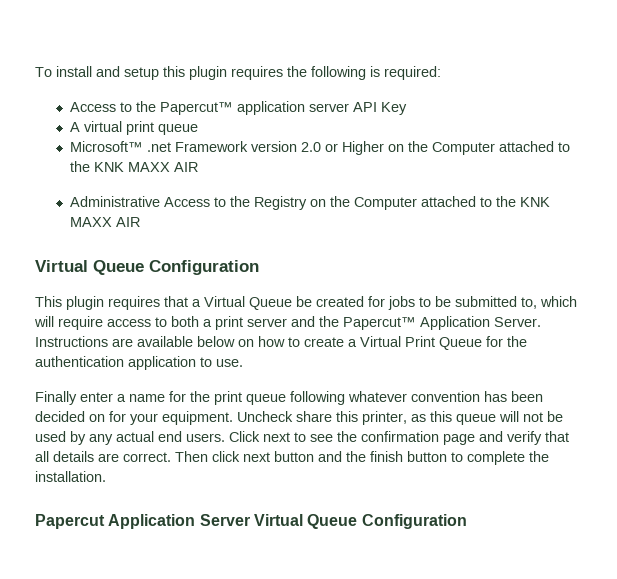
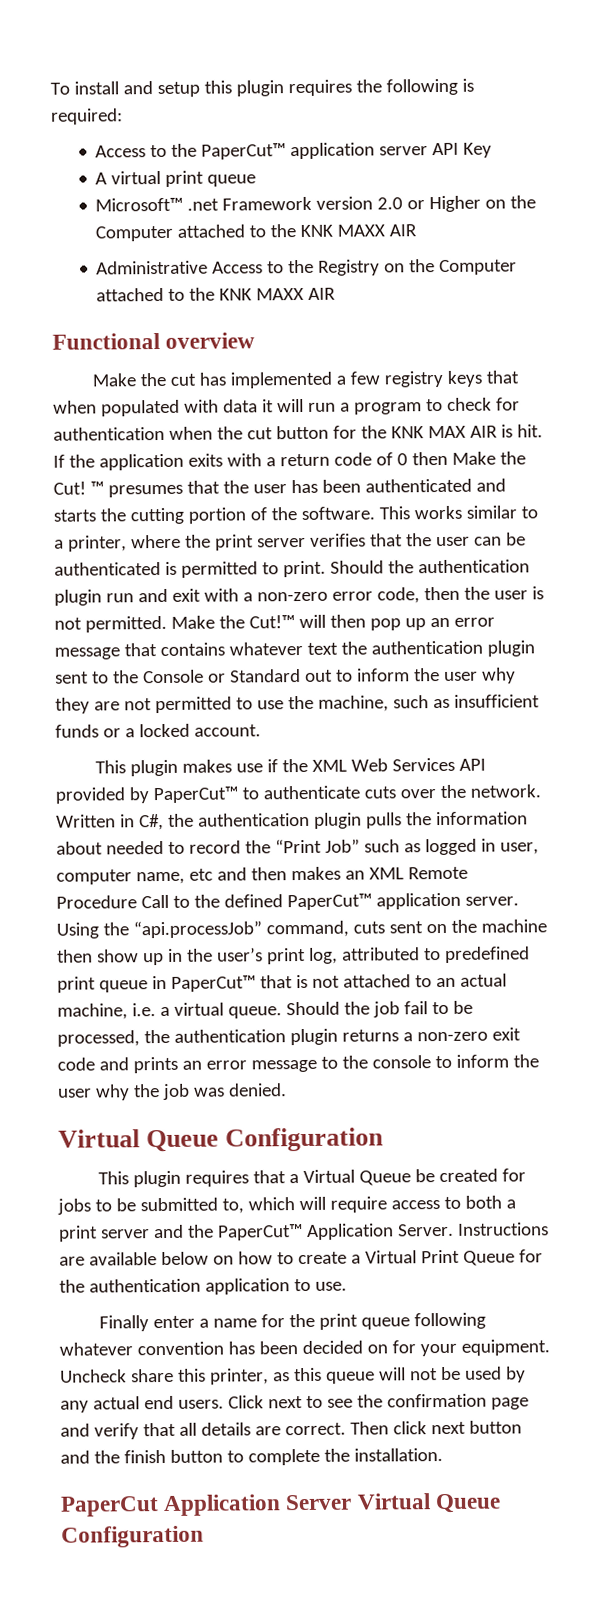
[159,102,233,115] Papercut™ -> [201,143,287,160] PaperCut™
(140, 222) none -> [52,332,256,350] [91,370,519,389] [53,397,520,417] [53,424,543,441] [53,451,526,471] [53,478,506,498] [53,505,538,525] [54,532,526,552] [54,559,530,578] [54,586,544,606] [54,614,495,633] [54,640,535,660] [55,667,516,684] [55,694,540,714] [55,723,261,738] [94,757,486,777] [55,784,541,804] [56,811,528,831] [56,838,539,856] [56,866,468,885] [56,892,519,911] [56,919,547,939] [57,946,530,966] [57,973,507,993] [57,1000,473,1020] [57,1027,521,1047] [57,1054,539,1074] [58,1083,287,1101] // Functional overview // Make the cut has implemented a few registry keys that when populated with data it will run a program to check for authentication when the cut button for the KNK MAX AIR is hit. If the application exits with a return code of 0 then Make the Cut! ™ presumes that the user has been authenticated and starts the cutting portion of the software. This works similar to a printer, where the print server verifies that the user can be authenticated is permitted to print. Should the authentication plugin run and exit with a non-zero error code, then the user is not permitted. Make the Cut!™ will then pop up an error message that contains whatever text the authentication plugin sent to the Console or Standard out to inform the user why they are not permitted to use the machine, such as insufficient funds or a locked account. // This plugin makes use if the XML Web Services API provided by PaperCut™ to authenticate cuts over the network. Written in C#, the authentication plugin pulls the information about needed to record the “Print Job” such as logged in user, computer name, etc and then makes an XML Remote Procedure Call to the defined PaperCut™ application server. Using the “api.processJob” command, cuts sent on the machine then show up in the user’s print log, attributed to predefined print queue in PaperCut™ that is not attached to an actual machine, i.e. a virtual queue. Should the job fail to be processed, the authentication plugin returns a non-zero exit code and prints an error message to the console to inform the user why the job was denied.
[343,317,416,330] Papercut™ -> [216,1224,303,1241] PaperCut™
[35,514,105,529] Papercut -> [60,1496,159,1517] PaperCut

